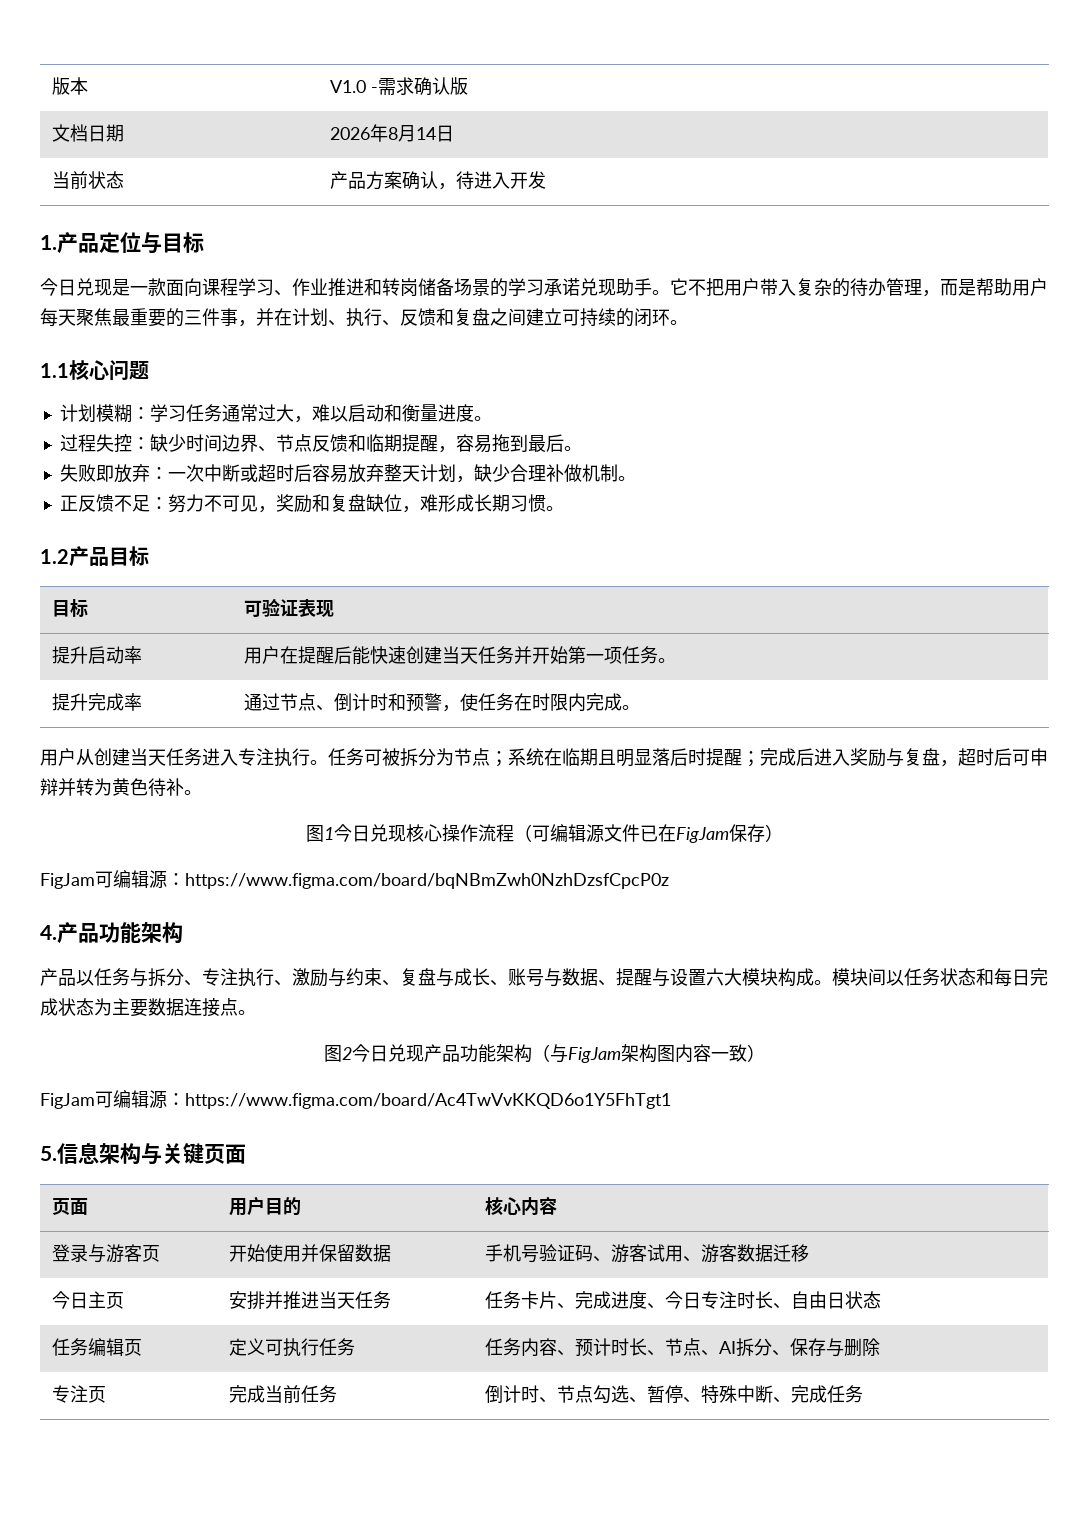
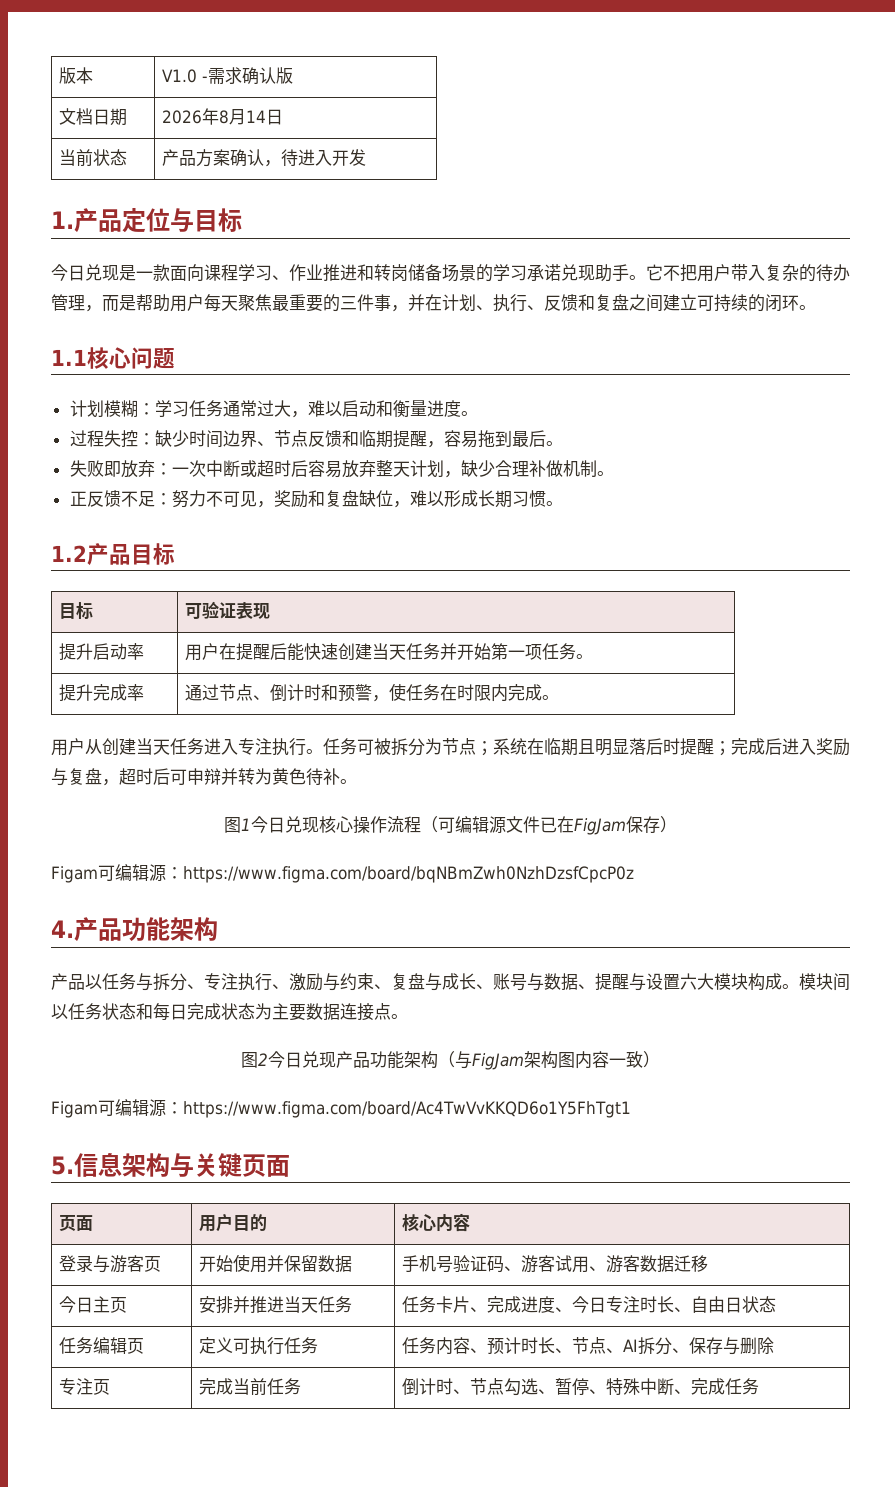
(438, 503) none -> [426,491,444,506] 以
[40,873,95,889] FigJam -> [51,866,98,883] Figam
[40,1093,95,1109] FigJam -> [51,1101,98,1118] Figam

